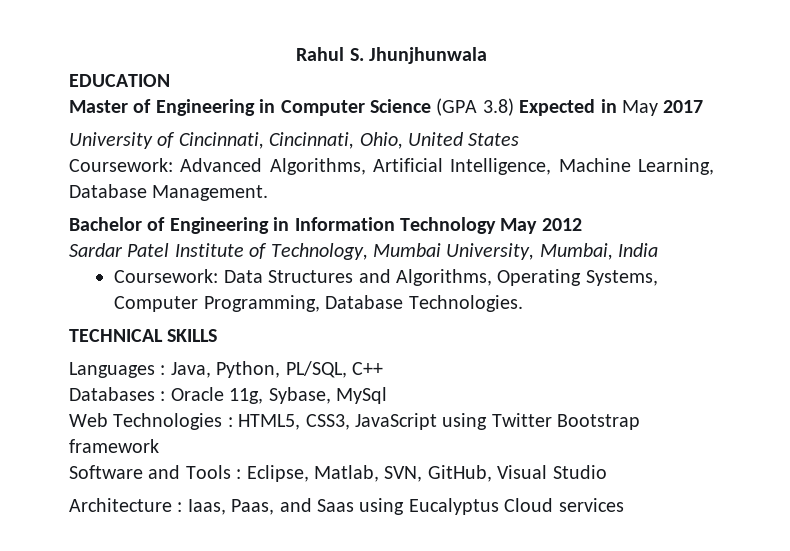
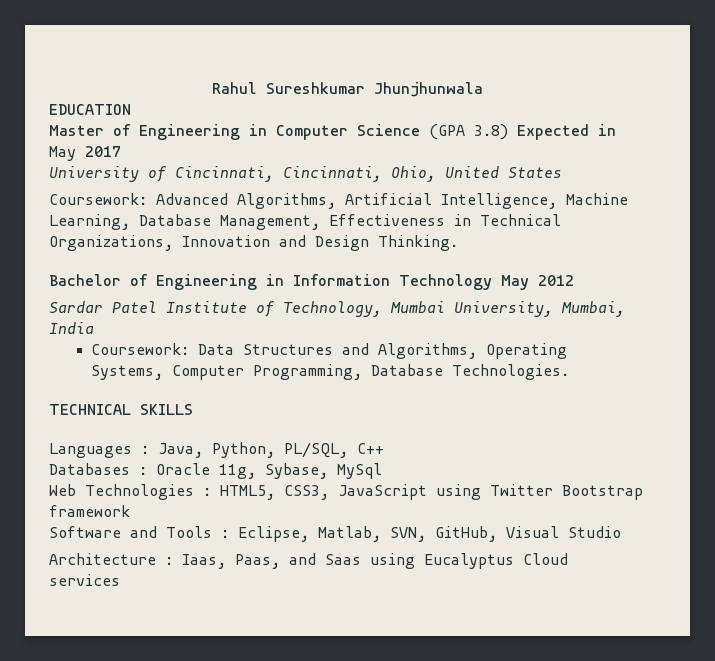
[349,48,364,61] S. -> [265,82,365,94] Sureshkumar
[152,185,269,201] Management. -> [220,214,561,230] [49,235,458,251] Management, Effectiveness in Technical Organizations, Innovation and Design Thinking.

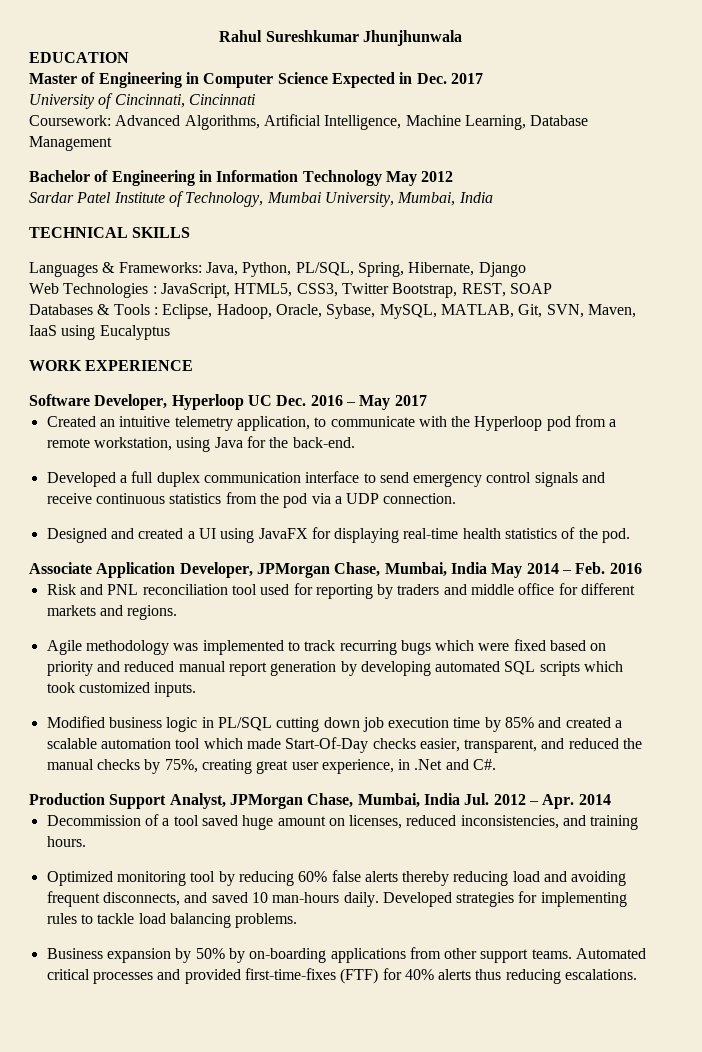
[429,124,508,140] (GPA 3.8) -> (328, 78) none
[49,146,76,161] May -> [416,73,447,84] Dec.
[283,166,562,182] Cincinnati, Ohio, United States -> [188,94,255,105] Cincinnati
[220,214,561,230] [49,235,458,251] Management, Effectiveness in Technical Organizations, Innovation and Design Thinking. -> [29,136,112,151] Management
[91,343,568,359] [91,364,570,380] // Coursework: Data Structures and Algorithms, Operating Systems, Computer Programming, Database Technologies. -> (493, 197) none
[141,446,149,454] : -> [102,262,202,273] & Frameworks:
[357,443,384,454] [49,463,382,479] C++ // Databases : Oracle 11g, Sybase, MySql -> [357,262,526,277] Spring, Hibernate, Django
(211, 492) none -> [160,283,230,298] JavaScript,
[338,484,643,500] [49,505,130,517] [49,526,621,542] [49,553,568,569] [49,574,120,586] JavaScript using Twitter Bootstrap framework // Software and Tools : Eclipse, Matlab, SVN, GitHub, Visual Studio // Architecture : Iaas, Paas, and Saas using Eucalyptus Cloud services -> [341,283,552,298] [29,304,636,319] [29,325,170,340] [29,360,194,371] [29,394,427,410] [46,415,617,431] [46,436,355,452] [46,471,606,487] [46,492,457,508] [46,527,631,543] [29,562,642,578] [46,583,636,599] [46,605,178,620] [46,639,607,655] [46,661,624,676] [46,682,197,697] [46,716,623,732] [46,737,643,753] [46,759,497,774] [29,793,611,809] [46,814,639,830] [46,836,86,847] [46,870,627,886] [46,891,627,907] [46,913,298,928] [46,947,647,963] [46,968,638,984] Twitter Bootstrap, REST, SOAP // Databases & Tools : Eclipse, Hadoop, Oracle, Sybase, MySQL, MATLAB, Git, SVN, Maven, IaaS using Eucalyptus // WORK EXPERIENCE // Software Developer, Hyperloop UC Dec. 2016 – May 2017 // Created an intuitive telemetry application, to communicate with the Hyperloop pod from a remote workstation, using Java for the back-end. // Developed a full duplex communication interface to send emergency control signals and receive continuous statistics from the pod via a UDP connection. // Designed and created a UI using JavaFX for displaying real-time health statistics of the pod. // Associate Application Developer, JPMorgan Chase, Mumbai, India May 2014 – Feb. 2016 // Risk and PNL reconciliation tool used for reporting by traders and middle office for different markets and regions. // Agile methodology was implemented to track recurring bugs which were fixed based on priority and reduced manual report generation by developing automated SQL scripts which took customized inputs. // Modified business logic in PL/SQL cutting down job execution time by 85% and created a scalable automation tool which made Start-Of-Day checks easier, transparent, and reduced the manual checks by 75%, creating great user experience, in .Net and C#. // Production Support Analyst, JPMorgan Chase, Mumbai, India Jul. 2012 – Apr. 2014 // Decommission of a tool saved huge amount on licenses, reduced inconsistencies, and training hours. // Optimized monitoring tool by reducing 60% false alerts thereby reducing load and avoiding frequent disconnects, and saved 10 man-hours daily. Developed strategies for implementing rules to tackle load balancing problems. // Business expansion by 50% by on-boarding applications from other support teams. Automated critical processes and provided first-time-fixes (FTF) for 40% alerts thus reducing escalations.

